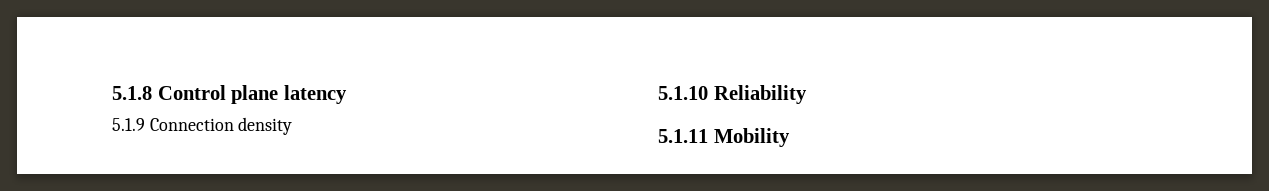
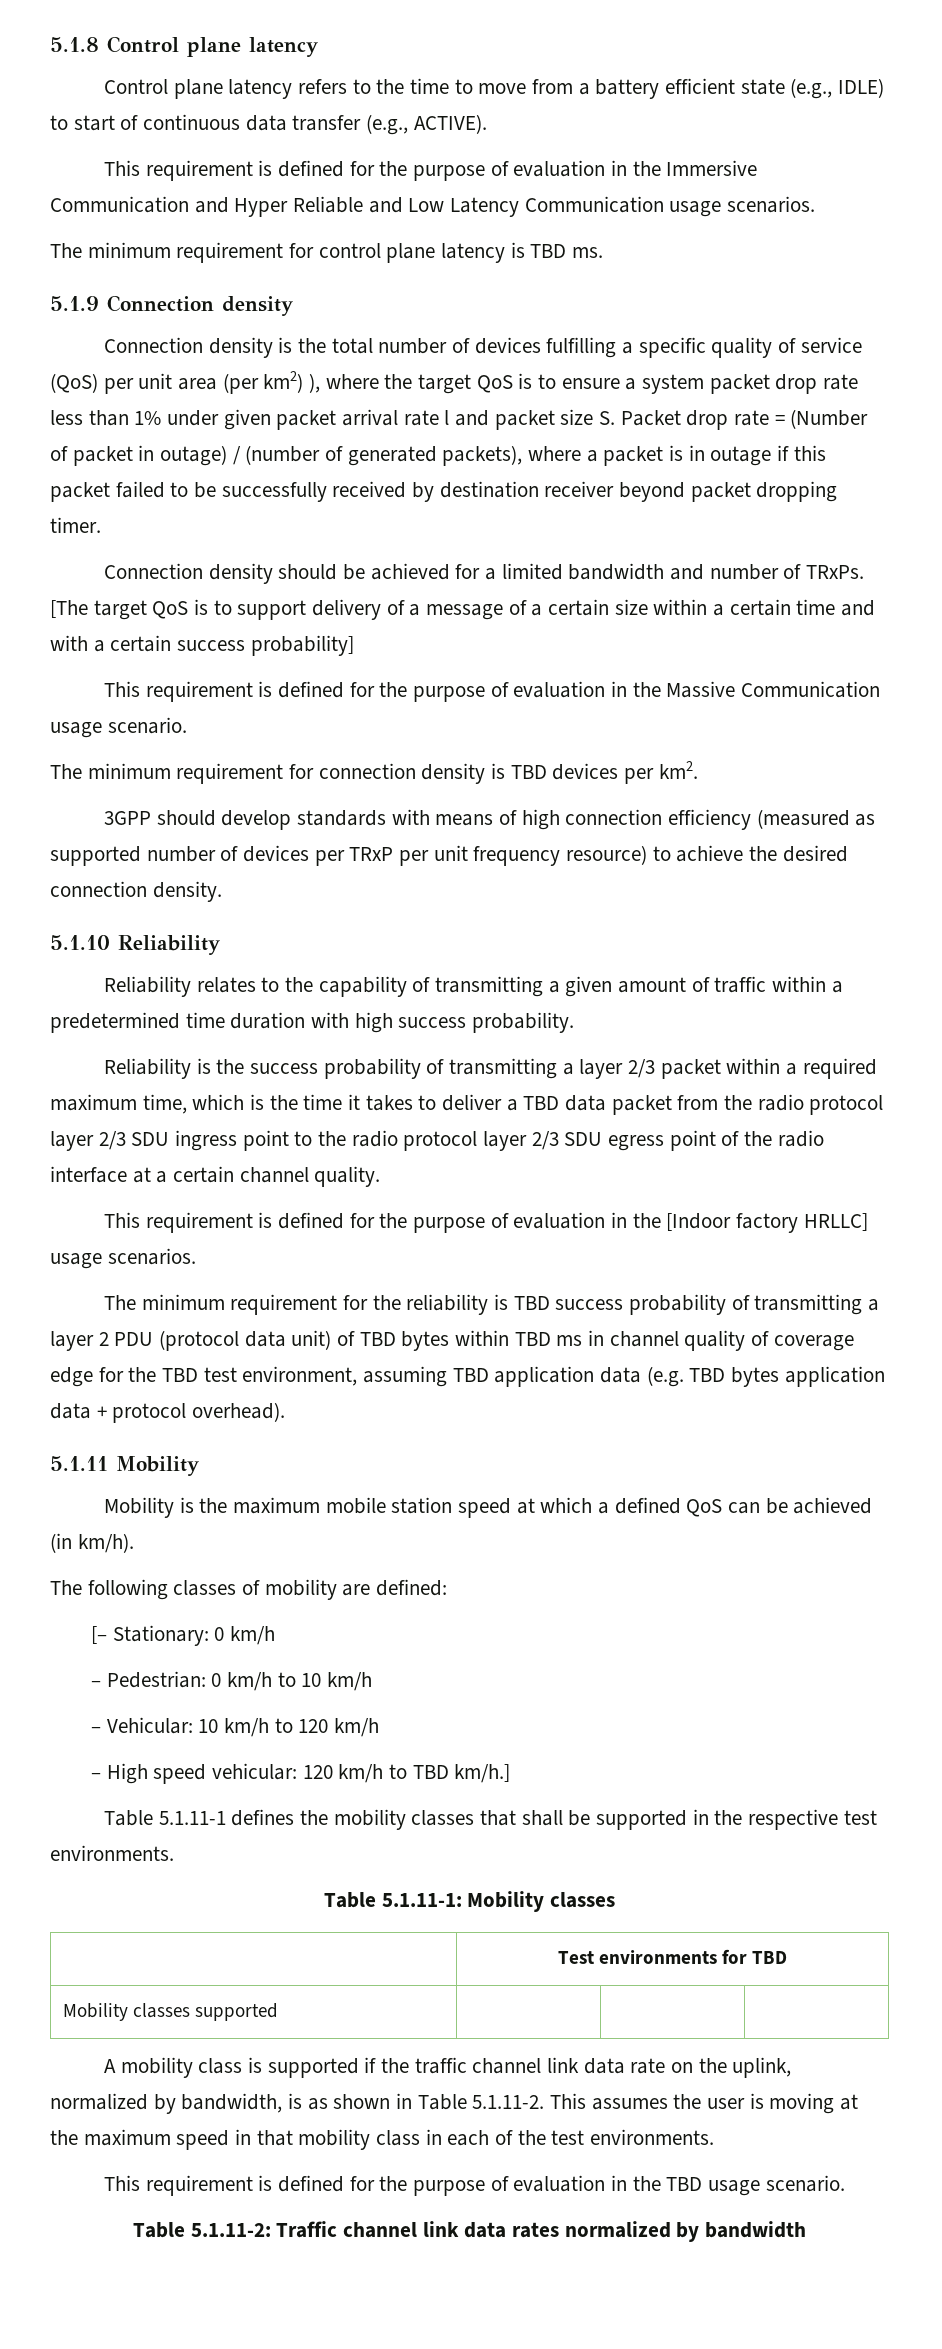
[112,117,293,135] [658,85,807,104] [658,128,790,147] 5.1.9 Connection density // 5.1.10 Reliability // 5.1.11 Mobility -> [103,78,884,99] [50,114,487,135] [103,160,758,181] [50,196,816,217] [50,242,604,263] [50,295,293,316] [103,337,862,358] [50,371,859,394] [50,409,869,430] [50,445,826,466] [50,481,838,502] [50,517,101,533] [103,563,864,584] [50,599,876,620] [50,635,354,656] [103,681,880,702] [50,717,187,738] [50,761,698,784] [103,809,876,830] [50,845,848,866] [50,881,222,902] [50,935,220,955] [103,976,843,997] [50,1012,575,1033] [103,1058,877,1079] [50,1094,884,1115] [50,1130,824,1151] [50,1166,381,1187] [103,1212,868,1233] [50,1248,196,1269] [103,1294,879,1315] [50,1330,854,1351] [50,1366,885,1387] [50,1402,286,1423] [50,1456,199,1476] [103,1497,873,1518] [50,1533,134,1553] [50,1579,448,1600] [90,1625,276,1646] [90,1671,373,1691] [90,1717,380,1737] [90,1763,511,1784] [103,1809,877,1830] [50,1845,174,1861] [323,1891,616,1912] [557,1949,788,1964] [62,2003,279,2021] [103,2057,792,2078] [50,2093,859,2114] [50,2129,715,2150] [103,2175,845,2196] [132,2221,807,2242] Control plane latency refers to the time to move from a battery efficient state (e.g., IDLE) to start of continuous data transfer (e.g., ACTIVE). // This requirement is defined for the purpose of evaluation in the Immersive Communication and Hyper Reliable and Low Latency Communication usage scenarios. // The minimum requirement for control plane latency is TBD ms. // 5.1.9 Connection density // Connection density is the total number of devices fulfilling a specific quality of service (QoS) per unit area (per km2) ), where the target QoS is to ensure a system packet drop rate less than 1% under given packet arrival rate l and packet size S. Packet drop rate = (Number of packet in outage) / (number of generated packets), where a packet is in outage if this packet failed to be successfully received by destination receiver beyond packet dropping timer. // Connection density should be achieved for a limited bandwidth and number of TRxPs. [The target QoS is to support delivery of a message of a certain size within a certain time and with a certain success probability] // This requirement is defined for the purpose of evaluation in the Massive Communication usage scenario. // The minimum requirement for connection density is TBD devices per km2. // 3GPP should develop standards with means of high connection efficiency (measured as supported number of devices per TRxP per unit frequency resource) to achieve the desired connection density. // 5.1.10 Reliability // Reliability relates to the capability of transmitting a given amount of traffic within a predetermined time duration with high success probability. // Reliability is the success probability of transmitting a layer 2/3 packet within a required maximum time, which is the time it takes to deliver a TBD data packet from the radio protocol layer 2/3 SDU ingress point to the radio protocol layer 2/3 SDU egress point of the radio interface at a certain channel quality. // This requirement is defined for the purpose of evaluation in the [Indoor factory HRLLC] usage scenarios. // The minimum requirement for the reliability is TBD success probability of transmitting a layer 2 PDU (protocol data unit) of TBD bytes within TBD ms in channel quality of coverage edge for the TBD test environment, assuming TBD application data (e.g. TBD bytes application data + protocol overhead). // 5.1.11 Mobility // Mobility is the maximum mobile station speed at which a defined QoS can be achieved (in km/h). // The following classes of mobility are defined: // [– Stationary: 0 km/h // – Pedestrian: 0 km/h to 10 km/h // – Vehicular: 10 km/h to 120 km/h // – High speed vehicular: 120 km/h to TBD km/h.] // Table 5.1.11-1 defines the mobility classes that shall be supported in the respective test environments. // Table 5.1.11-1: Mobility classes // | Test environments for TBD // Mobility classes supported | | | // A mobility class is supported if the traffic channel link data rate on the uplink, normalized by bandwidth, is as shown in Table 5.1.11-2. This assumes the user is moving at the maximum speed in that mobility class in each of the test environments. // This requirement is defined for the purpose of evaluation in the TBD usage scenario. // Table 5.1.11-2: Traffic channel link data rates normalized by bandwidth

